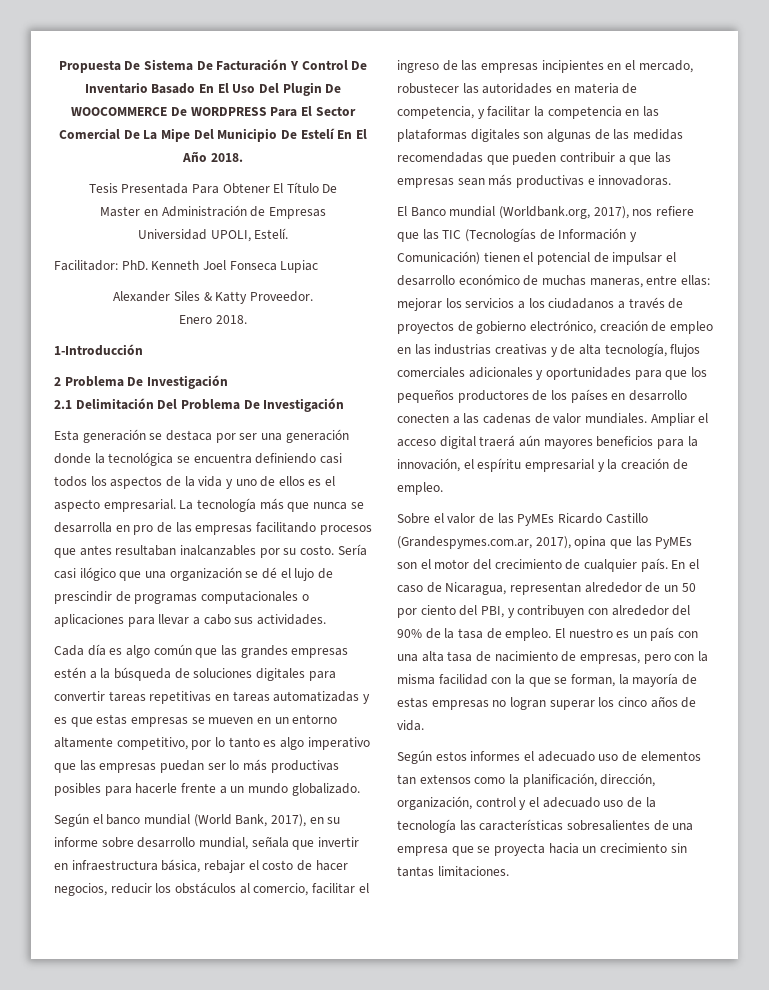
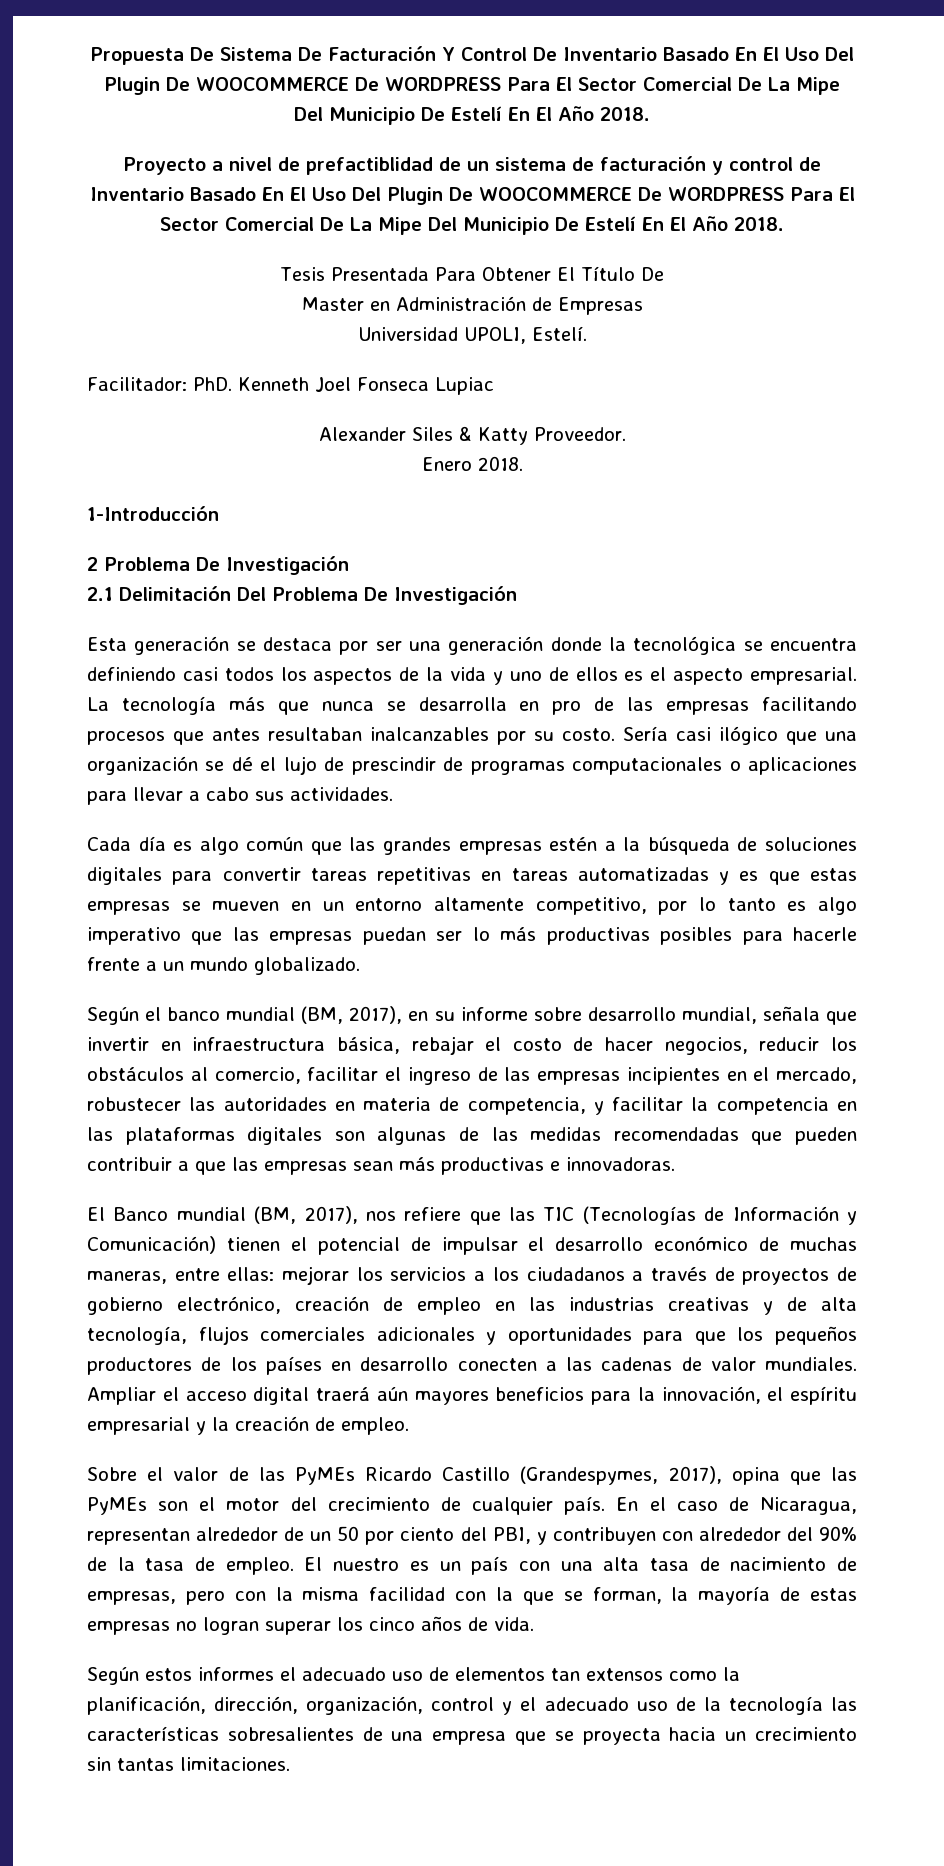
(243, 157) none -> [123,156,821,175] [89,187,855,205] [160,216,784,235] // Proyecto a nivel de prefactiblidad de un sistema de facturación y control de Inventario Basado En El Uso Del Plugin De WOOCOMMERCE De WORDPRESS Para El Sector Comercial De La Mipe Del Municipio De Estelí En El Año 2018.
[193,814,268,827] (World Bank, -> [301,1006,344,1024] (BM,
[498,206,590,219] (Worldbank.org, -> [254,1206,297,1224] (BM,
[397,536,532,549] (Grandespymes.com.ar, -> [520,1466,659,1485] (Grandespymes,

